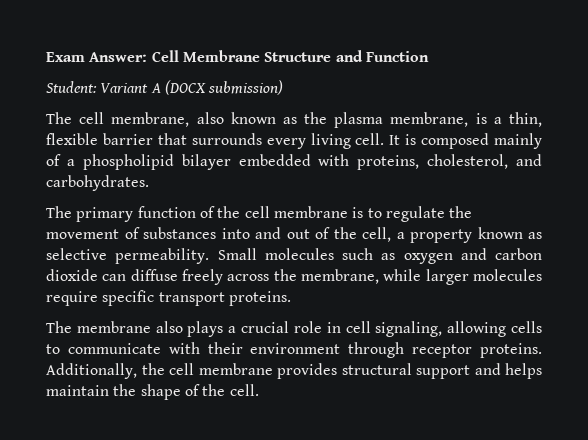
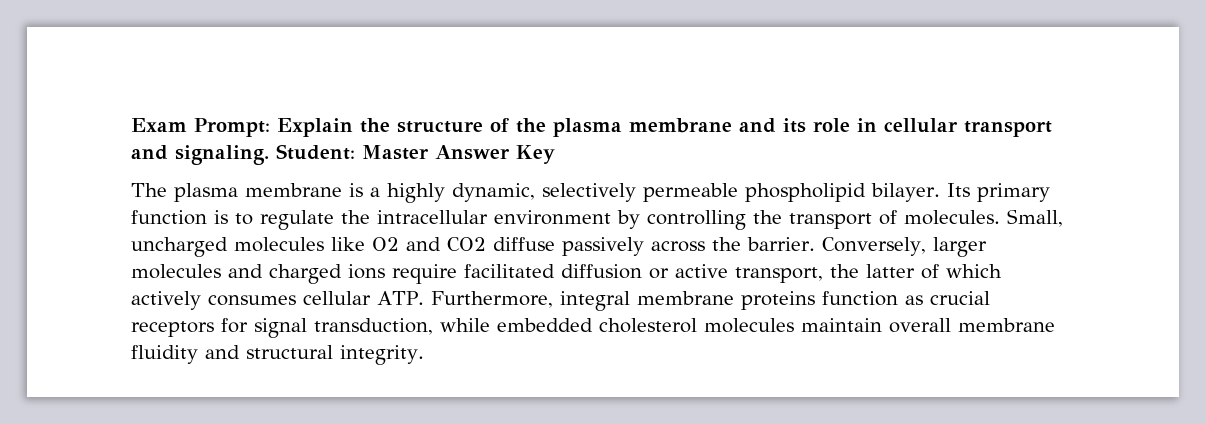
[89,50,429,62] [46,80,284,95] [46,112,542,128] [46,133,542,149] [46,154,542,170] [46,175,149,191] [46,206,473,222] [46,227,542,243] [46,248,542,264] [46,269,542,285] [46,290,291,306] [46,321,542,337] [46,342,543,358] [46,363,542,379] [46,384,259,400] Answer: Cell Membrane Structure and Function // Student: Variant A (DOCX submission) // The cell membrane, also known as the plasma membrane, is a thin, flexible barrier that surrounds every living cell. It is composed mainly of a phospholipid bilayer embedded with proteins, cholesterol, and carbohydrates. // The primary function of the cell membrane is to regulate the movement of substances into and out of the cell, a property known as selective permeability. Small molecules such as oxygen and carbon dioxide can diffuse freely across the membrane, while larger molecules require specific transport proteins. // The membrane also plays a crucial role in cell signaling, allowing cells to communicate with their environment through receptor proteins. Additionally, the cell membrane provides structural support and helps maintain the shape of the cell. -> [194,118,1052,137] [131,144,555,165] [131,183,1050,203] [131,209,1063,230] [131,237,987,257] [131,264,1002,284] [131,291,990,311] [131,318,1055,338] [131,345,424,365] Prompt: Explain the structure of the plasma membrane and its role in cellular transport and signaling. Student: Master Answer Key // The plasma membrane is a highly dynamic, selectively permeable phospholipid bilayer. Its primary function is to regulate the intracellular environment by controlling the transport of molecules. Small, uncharged molecules like O2 and CO2 diffuse passively across the barrier. Conversely, larger molecules and charged ions require facilitated diffusion or active transport, the latter of which actively consumes cellular ATP. Furthermore, integral membrane proteins function as crucial receptors for signal transduction, while embedded cholesterol molecules maintain overall membrane fluidity and structural integrity.

